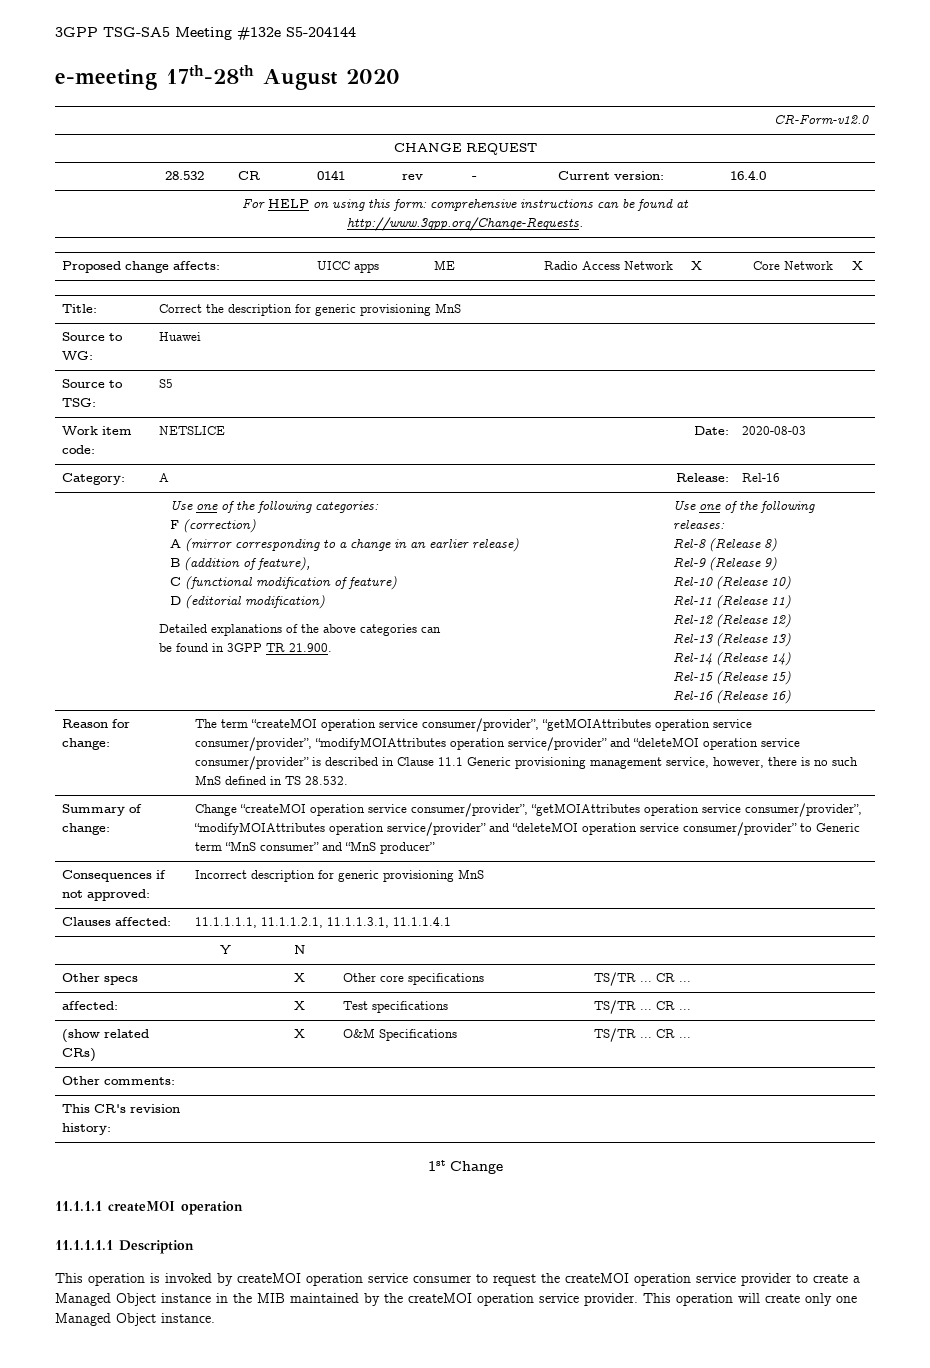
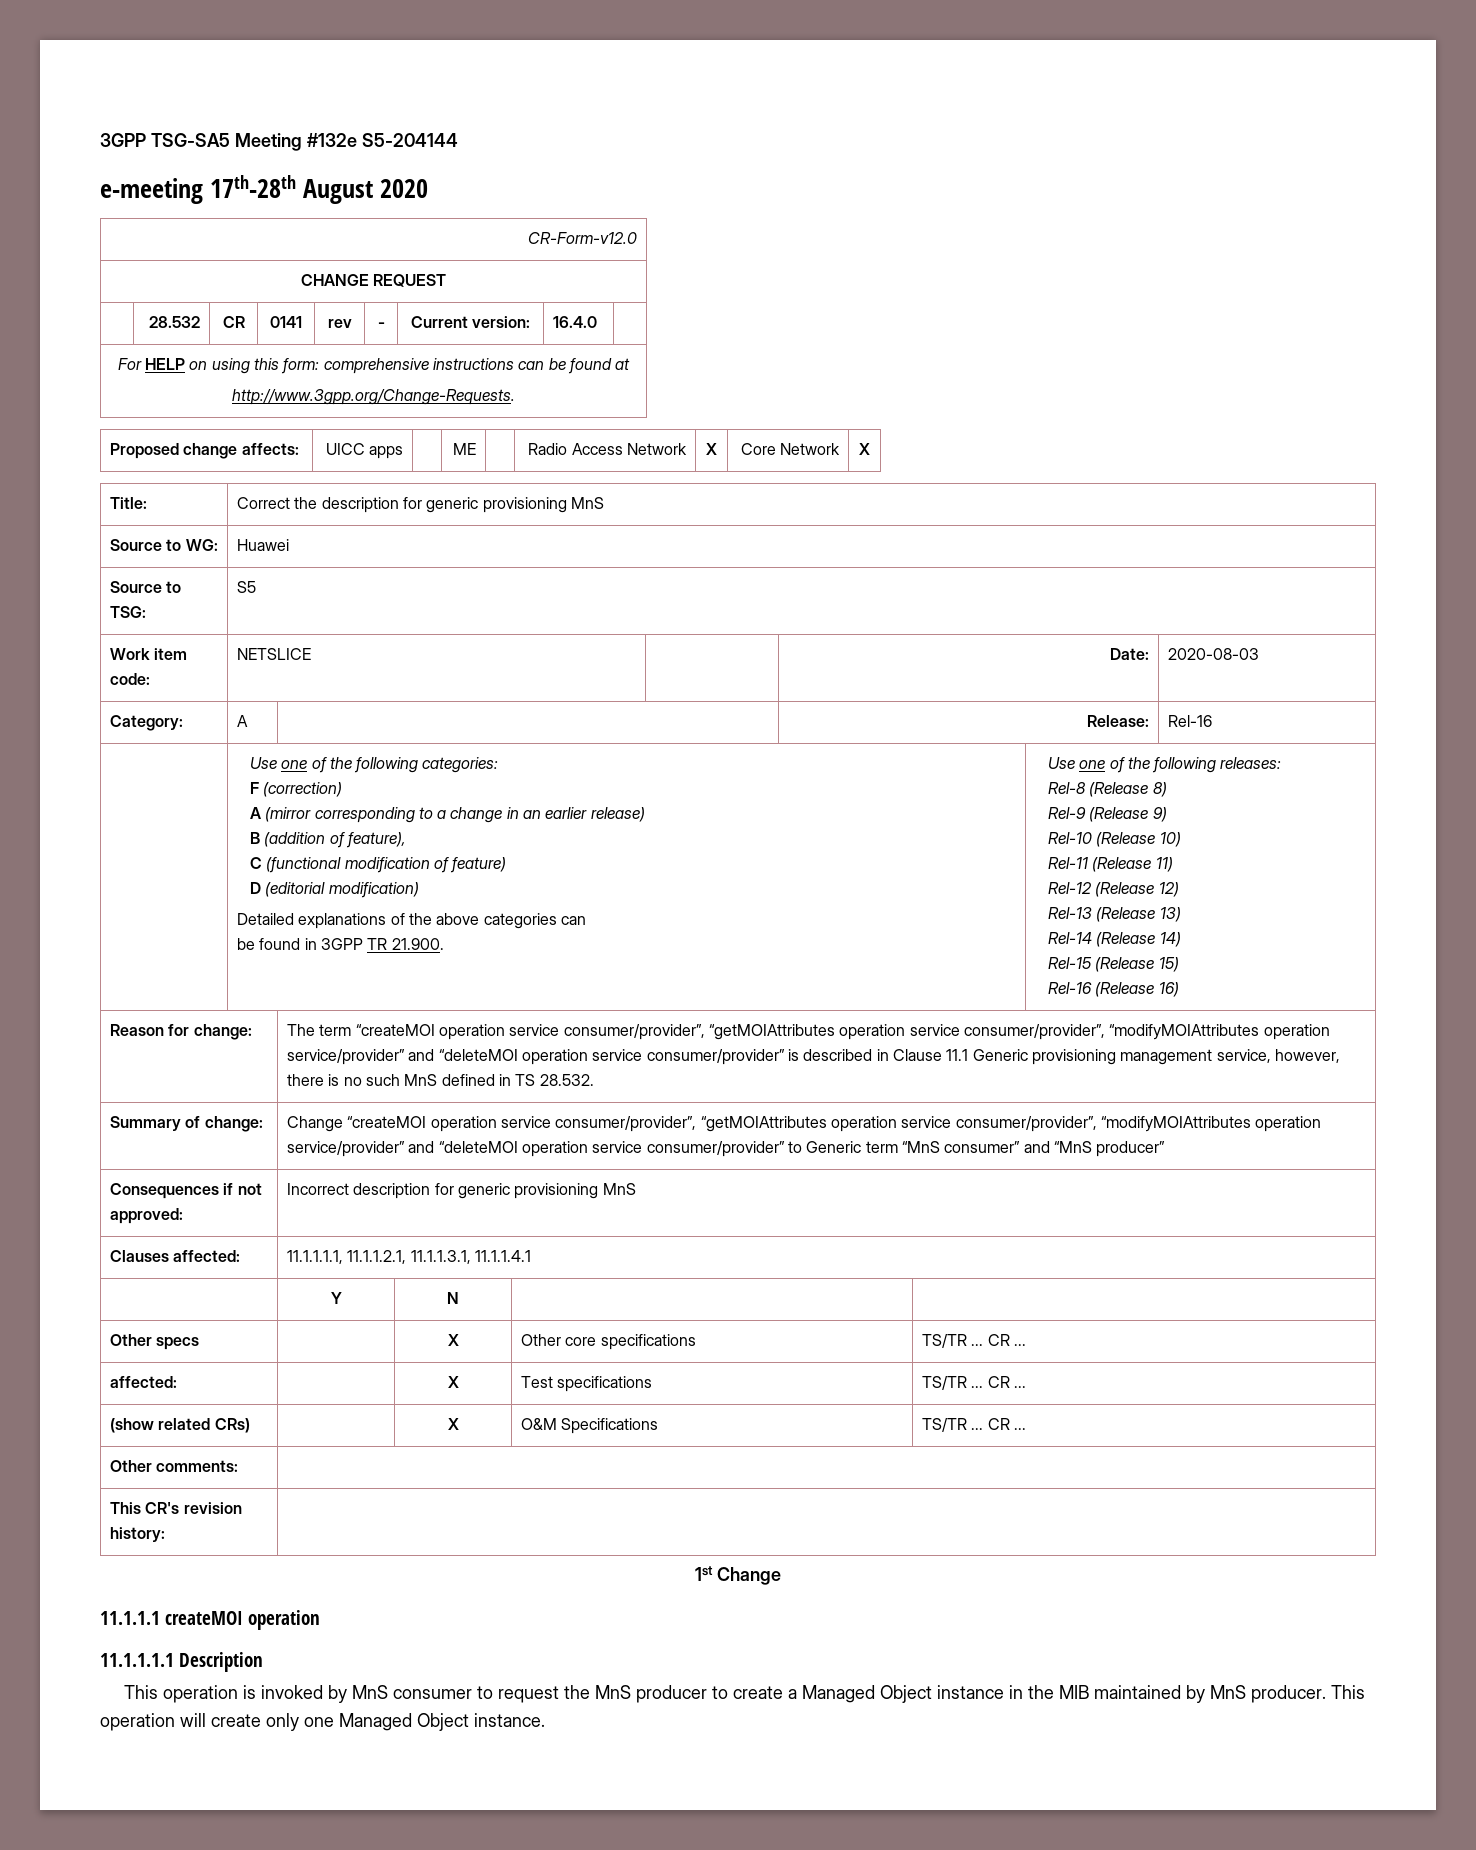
[237,1273,408,1286] createMOI operation service -> [351,1685,388,1699] MnS
[565,1273,792,1286] createMOI operation service provider -> [594,1685,707,1703] MnS producer
[384,1293,638,1306] the createMOI operation service provider. -> [1209,1685,1326,1703] MnS producer.

